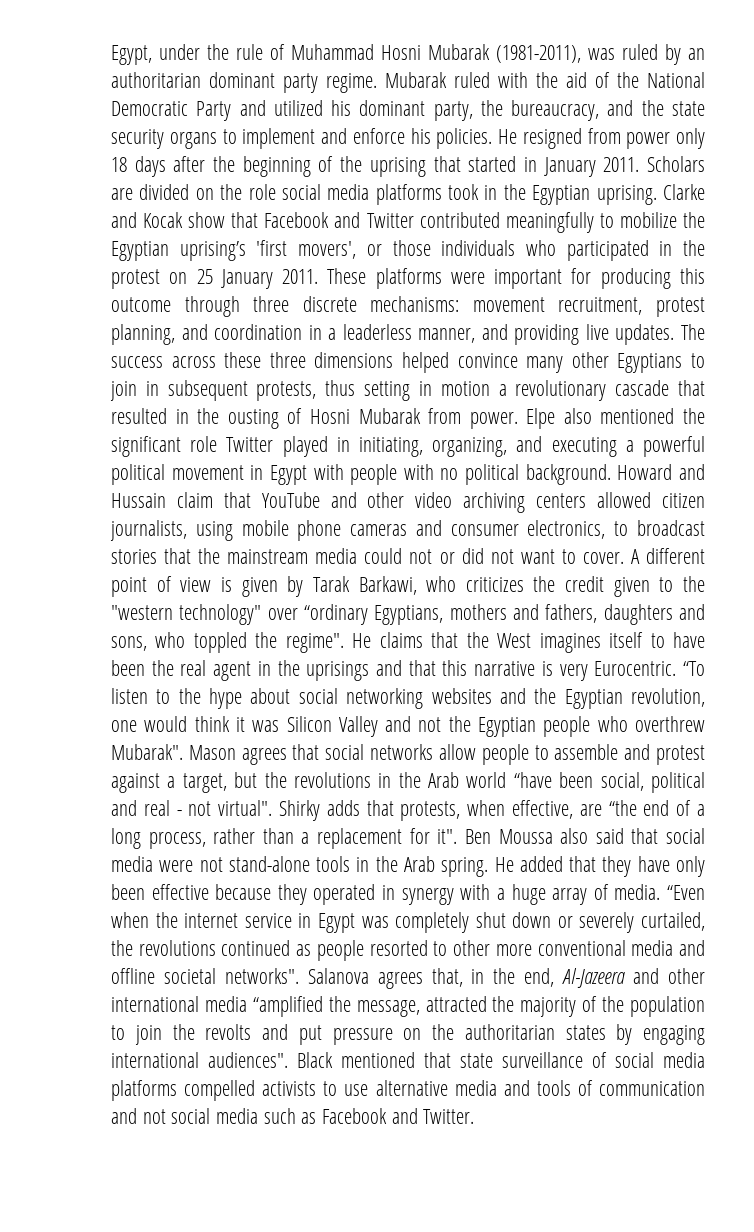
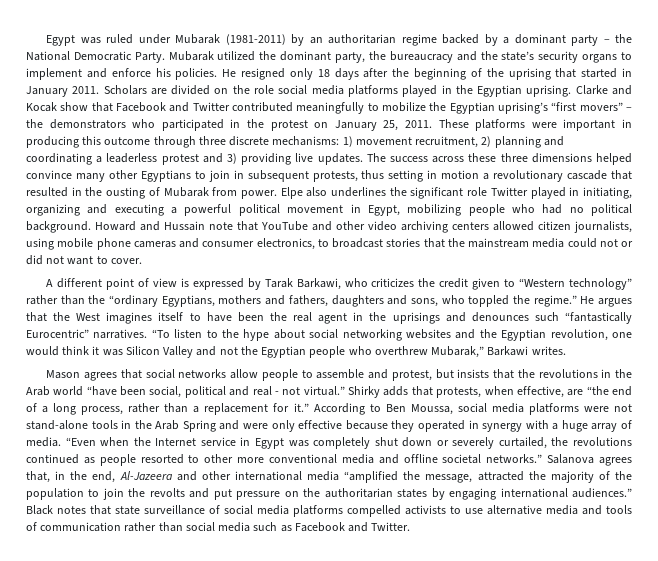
[111,44,705,65] [111,72,705,93] [111,100,352,121] Egypt, under the rule of Muhammad Hosni Mubarak (1981-2011), was ruled by an authoritarian dominant party regime. Mubarak ruled with the aid of the National Democratic Party and utilized his -> [46,34,633,46] [26,51,277,63] Egypt was ruled under Mubarak (1981-2011) by an authoritarian regime backed by a dominant party – the National Democratic Party. Mubarak utilized the
[511,100,705,121] bureaucracy, and the state -> [389,51,535,63] bureaucracy and the state’s
[587,128,671,149] from power -> (285, 74) none
[448,184,480,200] took -> [402,85,438,97] played
[256,240,516,259] 'first movers', or those individuals -> [551,102,632,111] [26,119,126,129] “first movers” – the demonstrators
[196,269,273,289] 25 January -> [334,120,399,131] January 25,
[571,268,592,284] for -> [622,119,633,128] in
(460, 304) none -> [342,136,353,147] 1)
[655,297,705,317] [111,324,508,345] protest planning, and coordination in a leaderless manner, and -> [481,136,564,148] [26,153,237,165] 2) planning and coordinating a leaderless protest and 3)
[309,409,350,424] Hosni -> (160, 191) none
[600,408,675,424] mentioned -> [331,187,387,197] underlines
[432,437,508,457] organizing, -> [26,204,80,216] organizing
[269,464,434,485] Egypt with people with -> [367,204,563,216] Egypt, mobilizing people who had
[176,492,213,508] claim -> [209,222,233,230] note
(624, 558) none -> (142, 261) //
[241,577,278,597] given -> [192,278,244,290] expressed
[683,576,705,592] [111,604,298,625] the "western technology" over -> [519,278,632,290] [26,295,106,305] “Western technology” rather than the
[285,632,423,653] regime". He claims -> [533,295,632,307] regime.” He argues
[408,660,677,681] that this narrative is very Eurocentric. -> [471,312,633,324] [26,329,148,339] denounces such “fantastically Eurocentric” narratives.
[111,744,183,760] Mubarak". -> [431,346,566,358] Mubarak,” Barkawi writes. //
[656,745,705,765] [111,772,258,793] protest against a target, but -> [391,369,515,381] protest, but insists that
[218,800,273,816] virtual". -> [303,386,345,396] virtual.”
[437,828,705,844] [111,856,153,872] it". Ben Moussa also said that social media -> [293,403,579,415] it.” According to Ben Moussa, social media platforms
[441,856,705,877] [111,884,145,900] spring. He added that they have only been -> [182,420,295,432] Spring and were only
[184,913,239,928] internet -> [155,438,197,446] Internet
[224,968,299,984] networks". -> [486,454,543,463] networks.”
[208,1052,415,1068] audiences". Black mentioned -> [571,488,632,498] [26,505,86,515] audiences.” Black notes
[111,1108,166,1124] and not -> [124,522,183,532] rather than

